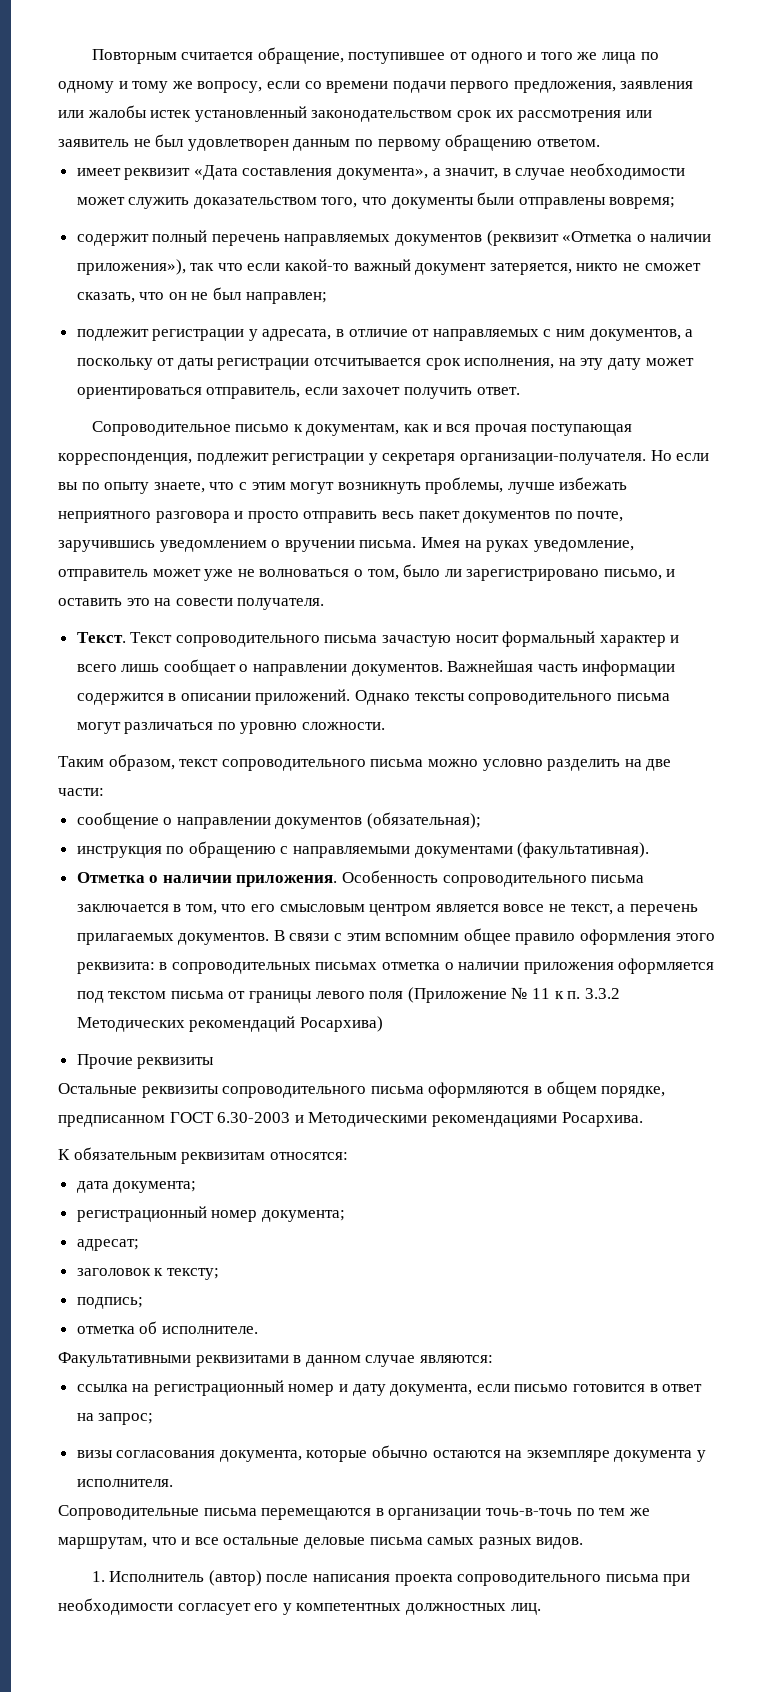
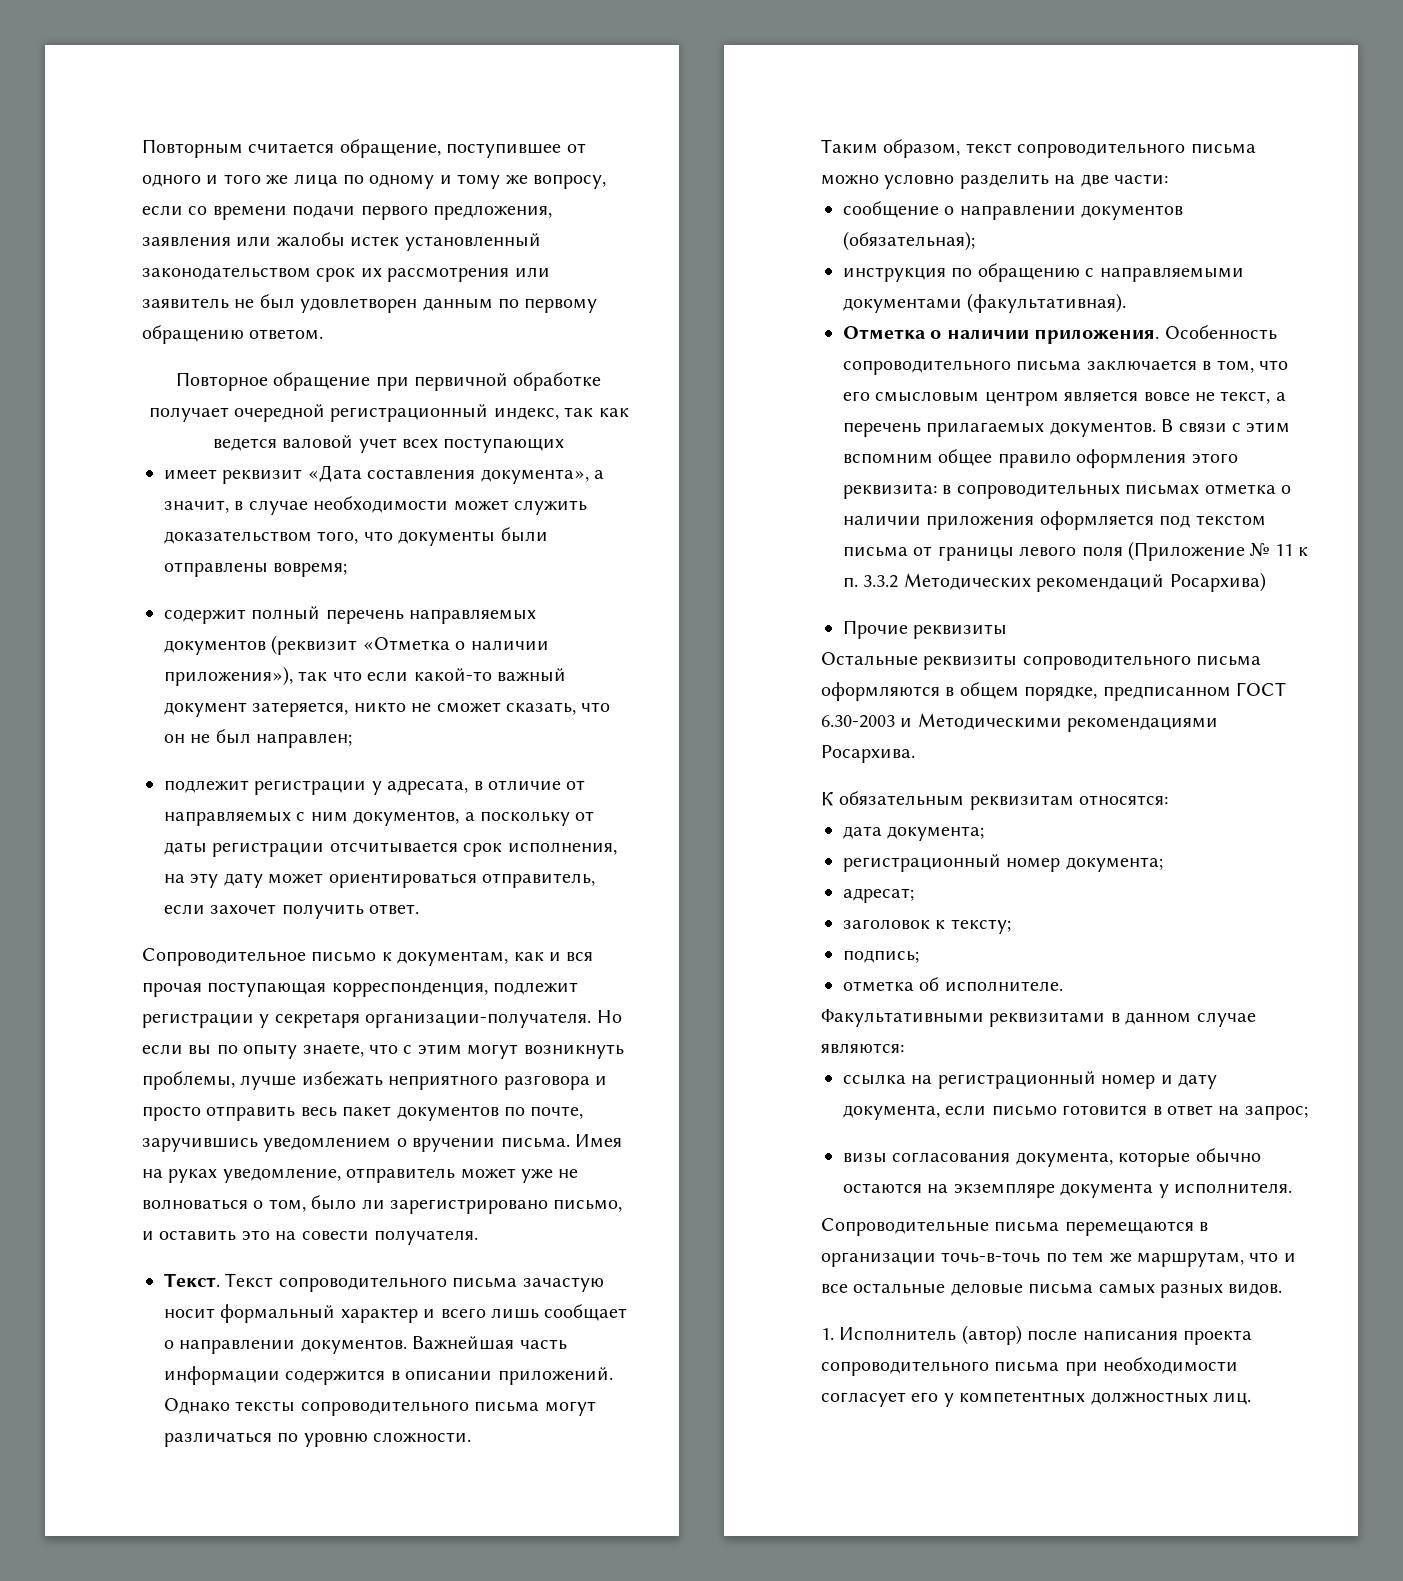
(600, 143) none -> [175,372,602,391] [148,404,629,422] [212,435,565,453] // Повторное обращение при первичной обработке получает очередной регистрационный индекс, так как ведется валовой учет всех поступающих

